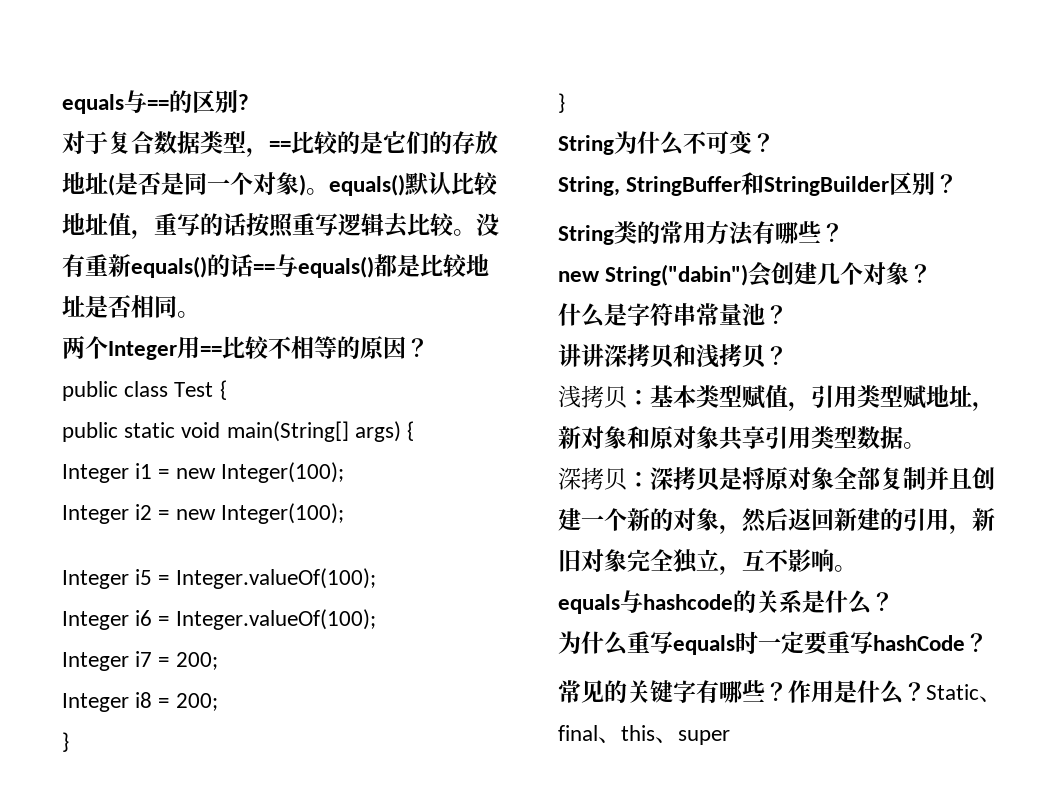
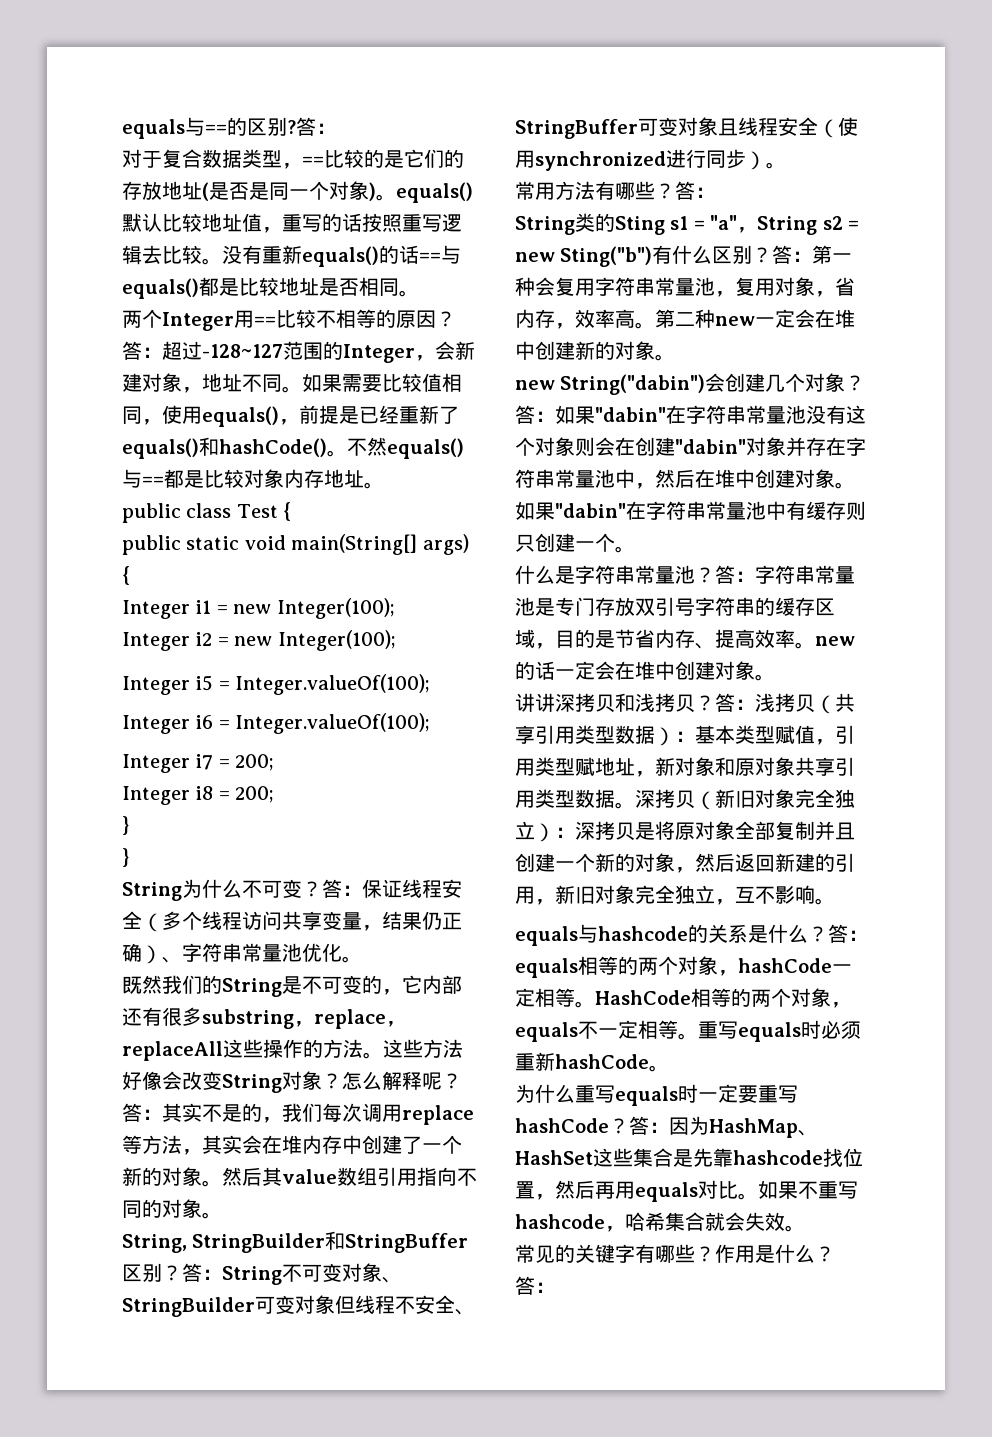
(249, 102) none -> [296,117,336,136] 答：
(429, 347) none -> [122,341,475,363] [122,373,462,393] [122,405,459,427] [122,437,464,459] [122,469,384,489] 答：超过-128~127范围的Integer，会新建对象，地址不同。如果需要比较值相同，使用equals()，前提是已经重新了equals()和hashCode()。不然equals()与==都是比较对象内存地址。
(775, 142) none -> [322,879,462,898] [122,911,462,932] [122,943,362,964] [122,975,462,997] [122,1007,406,1029] [122,1039,463,1061] [122,1071,462,1093] [122,1103,474,1125] [122,1135,462,1155] [122,1167,477,1187] [122,1199,222,1219] 答：保证线程安全（多个线程访问共享变量，结果仍正确）、字符串常量池优化。 // 既然我们的String是不可变的，它内部还有很多substring，replace，replaceAll这些操作的方法。这些方法好像会改变String对象？怎么解释呢？答：其实不是的，我们每次调用replace等方法，其实会在堆内存中创建了一个新的对象。然后其value数组引用指向不同的对象。
[626,172,959,196] [558,221,844,246] StringBuffer和StringBuilder区别？ // String类的常用方法有哪些？ -> [192,1231,469,1253] [122,1263,402,1285] [122,1295,475,1317] [515,117,858,139] [515,149,786,171] [515,181,715,200] [515,213,859,235] [515,245,853,267] [515,277,855,297] [515,309,855,329] [515,341,675,361] StringBuilder和StringBuffer区别？答：String不可变对象、StringBuilder可变对象但线程不安全、StringBuffer可变对象且线程安全（使用synchronized进行同步）。 // 常用方法有哪些？答： // String类的Sting s1 = "a"，String s2 = new Sting("b")有什么区别？答：第一种会复用字符串常量池，复用对象，省内存，效率高。第二种new一定会在堆中创建新的对象。
(933, 273) none -> [515,405,866,424] [515,437,866,457] [515,469,855,489] [515,501,866,520] [515,533,635,553] 答：如果"dabin"在字符串常量池没有这个对象则会在创建"dabin"对象并存在字符串常量池中，然后在堆中创建对象。如果"dabin"在字符串常量池中有缓存则只创建一个。
(788, 314) none -> [715,565,855,584] [515,597,835,616] [515,629,855,649] [515,661,775,681] 答：字符串常量池是专门存放双引号字符串的缓存区域，目的是节省内存、提高效率。new的话一定会在堆中创建对象。
[558,385,627,409] // 浅拷贝 -> [715,693,855,714] [515,725,675,746] 答：浅拷贝（共享引用类型数据）
[558,467,627,491] // 深拷贝 -> [635,789,855,810] [515,821,555,842] 深拷贝（新旧对象完全独立）
(894, 601) none -> [828,924,868,943] [515,956,852,978] [515,988,851,1008] [515,1020,861,1042] [515,1052,669,1072] 答：equals相等的两个对象，hashCode一定相等。HashCode相等的两个对象，equals不一定相等。重写equals时必须重新hashCode。
(988, 642) none -> [629,1116,818,1138] [515,1148,863,1167] [515,1180,858,1202] [515,1212,805,1232] 答：因为HashMap、HashSet这些集合是先靠hashcode找位置，然后再用equals对比。如果不重写hashcode，哈希集合就会失效。
[926,684,1002,702] [558,725,730,745] Static、final、this、super -> [515,1276,555,1295] 答：

